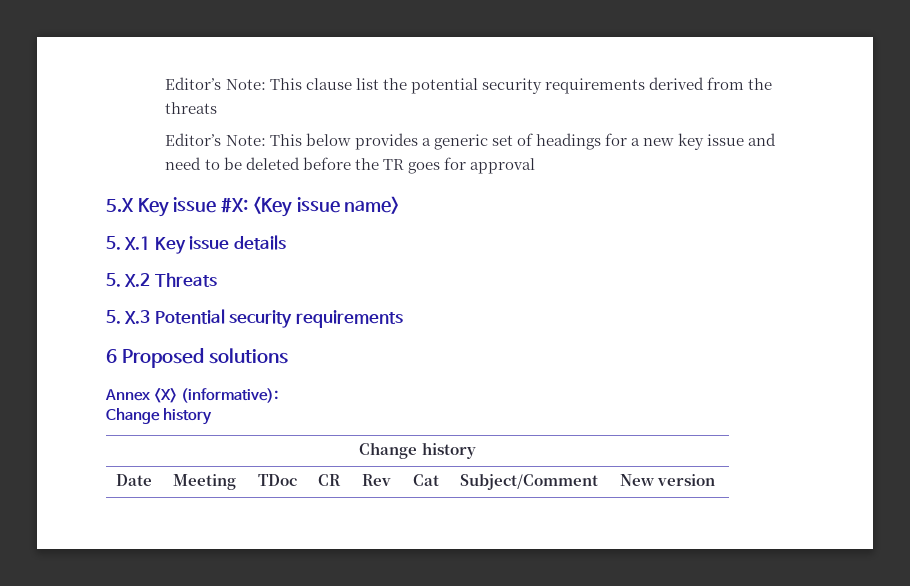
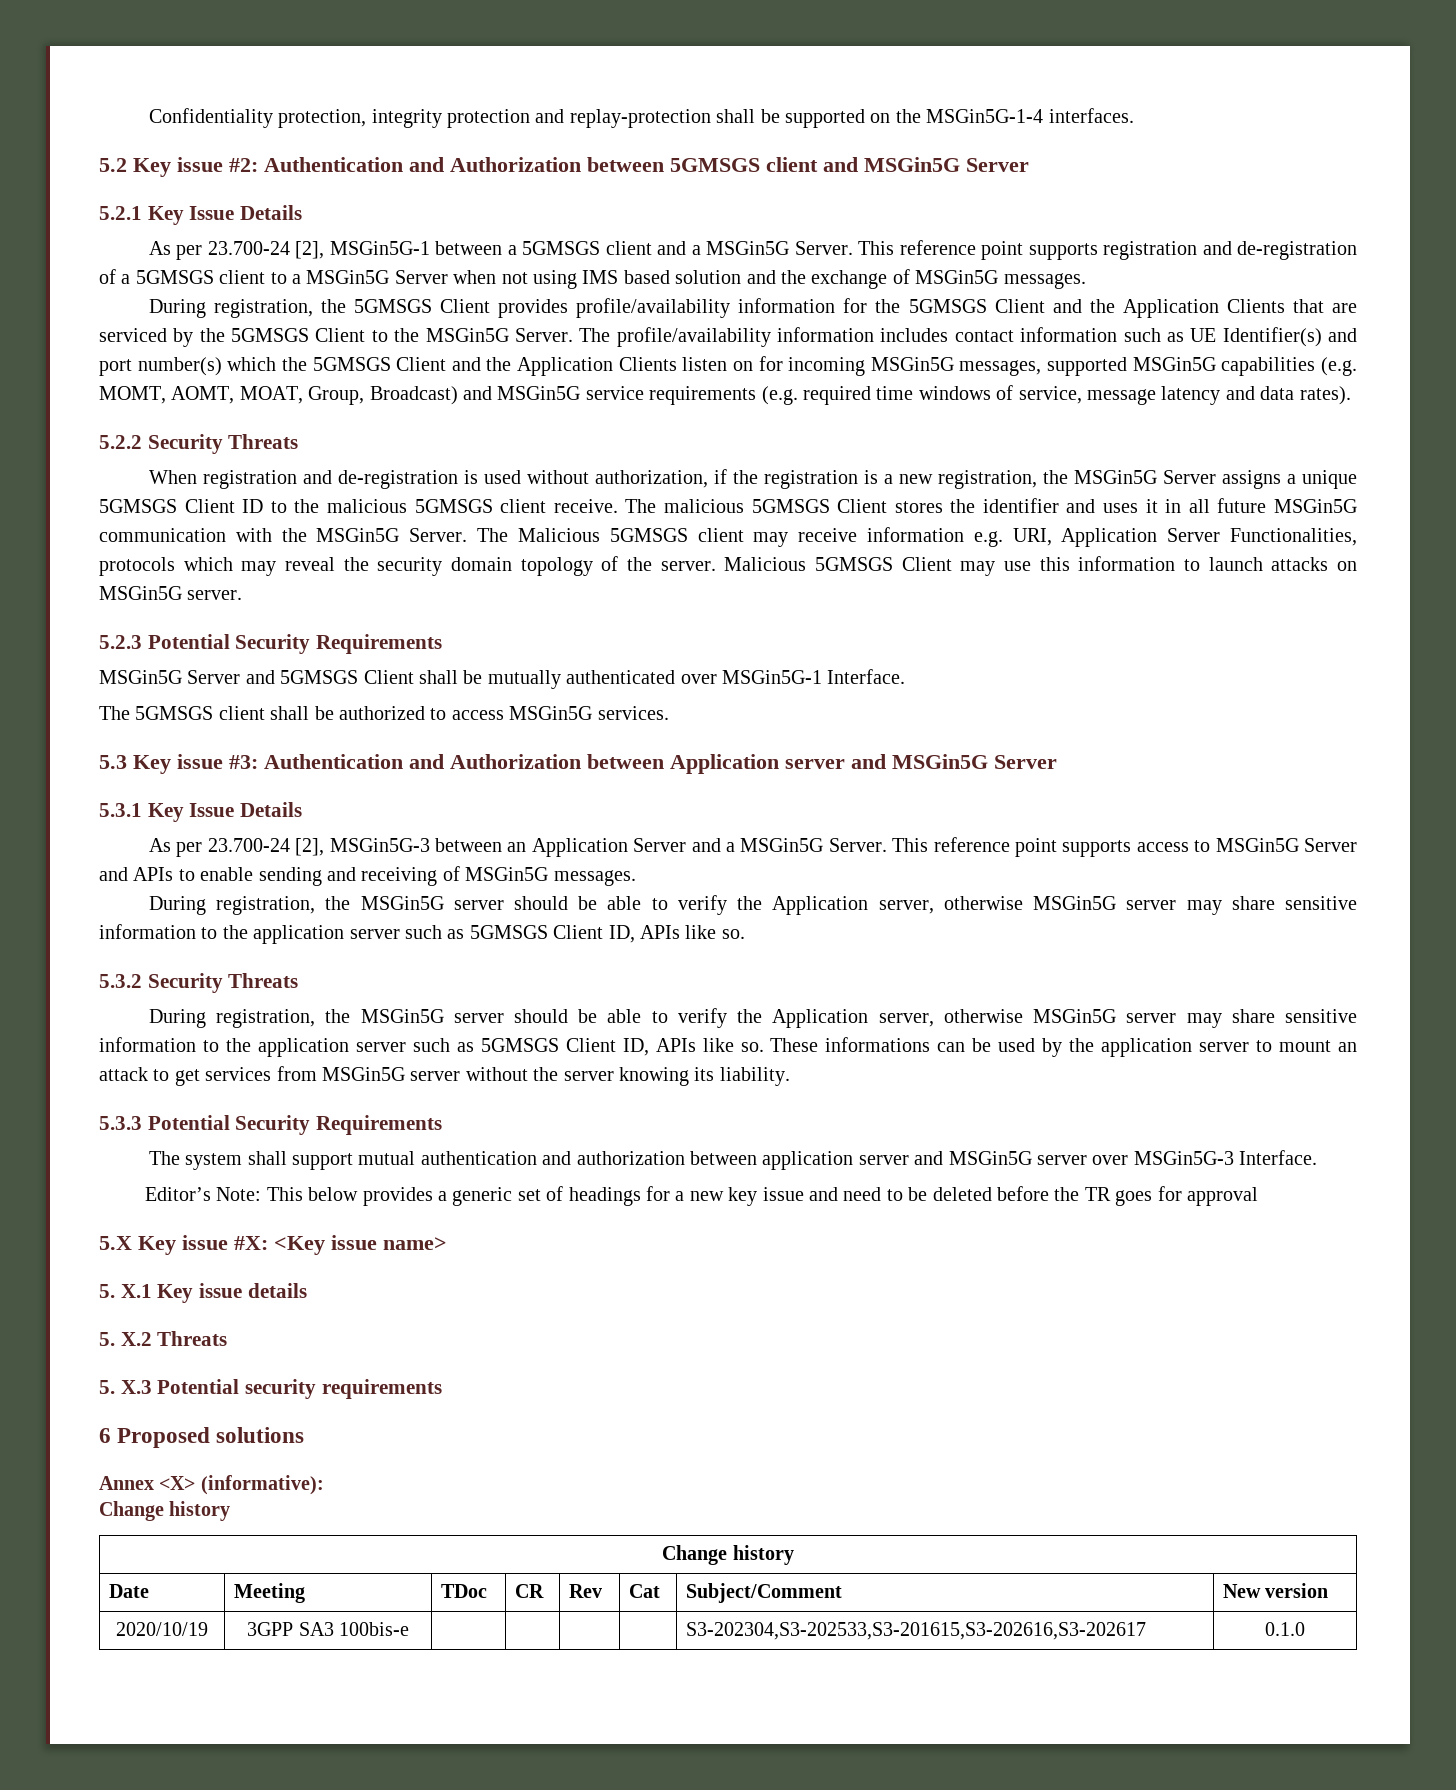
[165,77,773,94] [165,102,218,114] Editor’s Note: This clause list the potential security requirements derived from the threats -> [148,108,1134,128] [99,157,1029,177] [99,205,303,225] [148,240,1357,260] [99,269,1086,289] [148,298,1357,318] [99,327,1358,347] [99,356,1357,376] [99,385,1351,405] [99,434,299,454] [148,469,1357,489] [99,498,1357,513] [99,527,1357,547] [99,556,1357,576] [99,586,243,600] [99,634,443,654] [99,669,906,689] [99,706,669,720] [99,754,1057,774] [99,802,303,822] [148,837,1357,857] [99,866,636,886] [148,895,1357,915] [99,924,745,944] [99,973,299,993] [148,1008,1357,1028] [99,1037,1357,1057] [99,1066,790,1086] [99,1115,443,1135] [148,1150,1318,1170] Confidentiality protection, integrity protection and replay-protection shall be supported on the MSGin5G-1-4 interfaces. // 5.2 Key issue #2: Authentication and Authorization between 5GMSGS client and MSGin5G Server // 5.2.1 Key Issue Details // As per 23.700-24 [2], MSGin5G-1 between a 5GMSGS client and a MSGin5G Server. This reference point supports registration and de-registration of a 5GMSGS client to a MSGin5G Server when not using IMS based solution and the exchange of MSGin5G messages. // During registration, the 5GMSGS Client provides profile/availability information for the 5GMSGS Client and the Application Clients that are serviced by the 5GMSGS Client to the MSGin5G Server. The profile/availability information includes contact information such as UE Identifier(s) and port number(s) which the 5GMSGS Client and the Application Clients listen on for incoming MSGin5G messages, supported MSGin5G capabilities (e.g. MOMT, AOMT, MOAT, Group, Broadcast) and MSGin5G service requirements (e.g. required time windows of service, message latency and data rates). // 5.2.2 Security Threats // When registration and de-registration is used without authorization, if the registration is a new registration, the MSGin5G Server assigns a unique 5GMSGS Client ID to the malicious 5GMSGS client receive. The malicious 5GMSGS Client stores the identifier and uses it in all future MSGin5G communication with the MSGin5G Server. The Malicious 5GMSGS client may receive information e.g. URI, Application Server Functionalities, protocols which may reveal the security domain topology of the server. Malicious 5GMSGS Client may use this information to launch attacks on MSGin5G server. // 5.2.3 Potential Security Requirements // MSGin5G Server and 5GMSGS Client shall be mutually authenticated over MSGin5G-1 Interface. // The 5GMSGS client shall be authorized to access MSGin5G services. // 5.3 Key issue #3: Authentication and Authorization between Application server and MSGin5G Server // 5.3.1 Key Issue Details // As per 23.700-24 [2], MSGin5G-3 between an Application Server and a MSGin5G Server. This reference point supports access to MSGin5G Server and APIs to enable sending and receiving of MSGin5G messages. // During registration, the MSGin5G server should be able to verify the Application server, otherwise MSGin5G server may share sensitive information to the application server such as 5GMSGS Client ID, APIs like so. // 5.3.2 Security Threats // During registration, the MSGin5G server should be able to verify the Application server, otherwise MSGin5G server may share sensitive information to the application server such as 5GMSGS Client ID, APIs like so. These informations can be used by the application server to mount an attack to get services from MSGin5G server without the server knowing its liability. // 5.3.3 Potential Security Requirements // The system shall support mutual authentication and authorization between application server and MSGin5G server over MSGin5G-3 Interface.
(716, 480) none -> [116,1622,208,1636] [247,1622,409,1636] [685,1622,1146,1640] [1265,1622,1305,1636] // 2020/10/19 | 3GPP SA3 100bis-e | | | | | S3-202304,S3-202533,S3-201615,S3-202616,S3-202617 | 0.1.0

